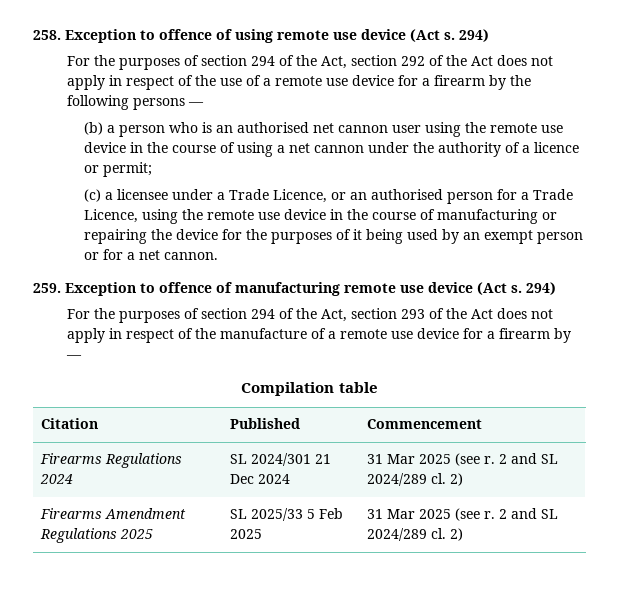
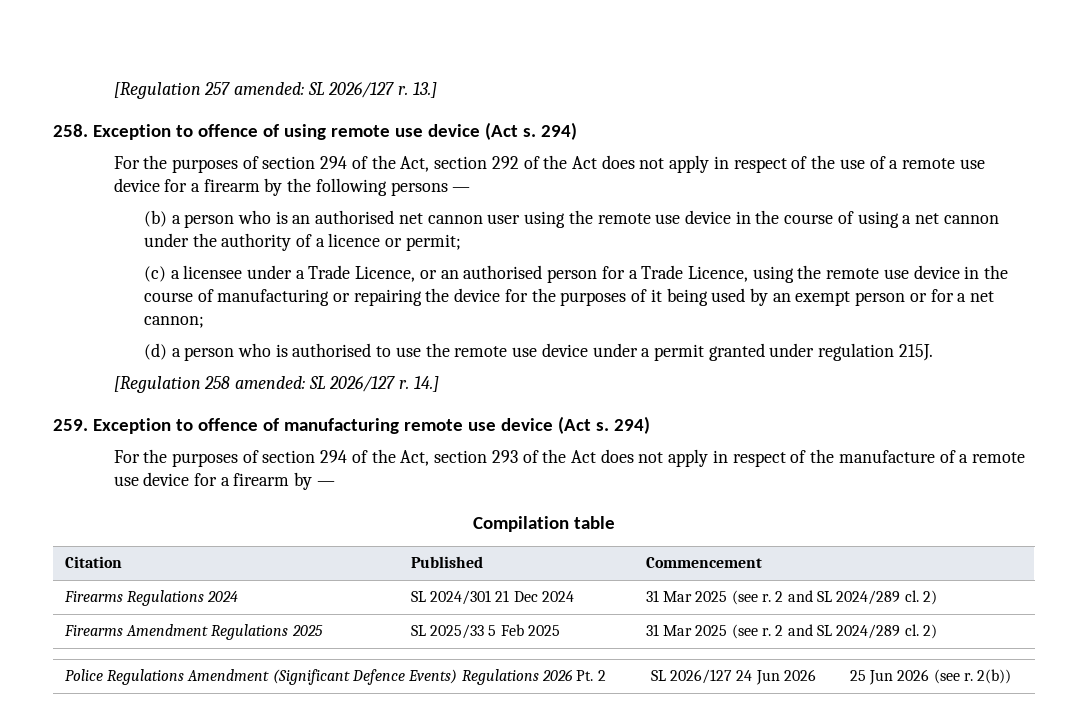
(33, 35) none -> [113,82,437,99] [Regulation 257 amended: SL 2026/127 r. 13.] //
[164,252,219,260] cannon. -> [143,316,204,328] [143,343,933,361] [113,376,439,393] cannon; // (d) a person who is authorised to use the remote use device under a permit granted under regulation 215J. // [Regulation 258 amended: SL 2026/127 r. 14.]
(464, 534) none -> [64,669,606,685] [650,669,817,685] [849,669,1012,685] // Police Regulations Amendment (Significant Defence Events) Regulations 2026 Pt. 2 | SL 2026/127 24 Jun 2026 | 25 Jun 2026 (see r. 2(b))

